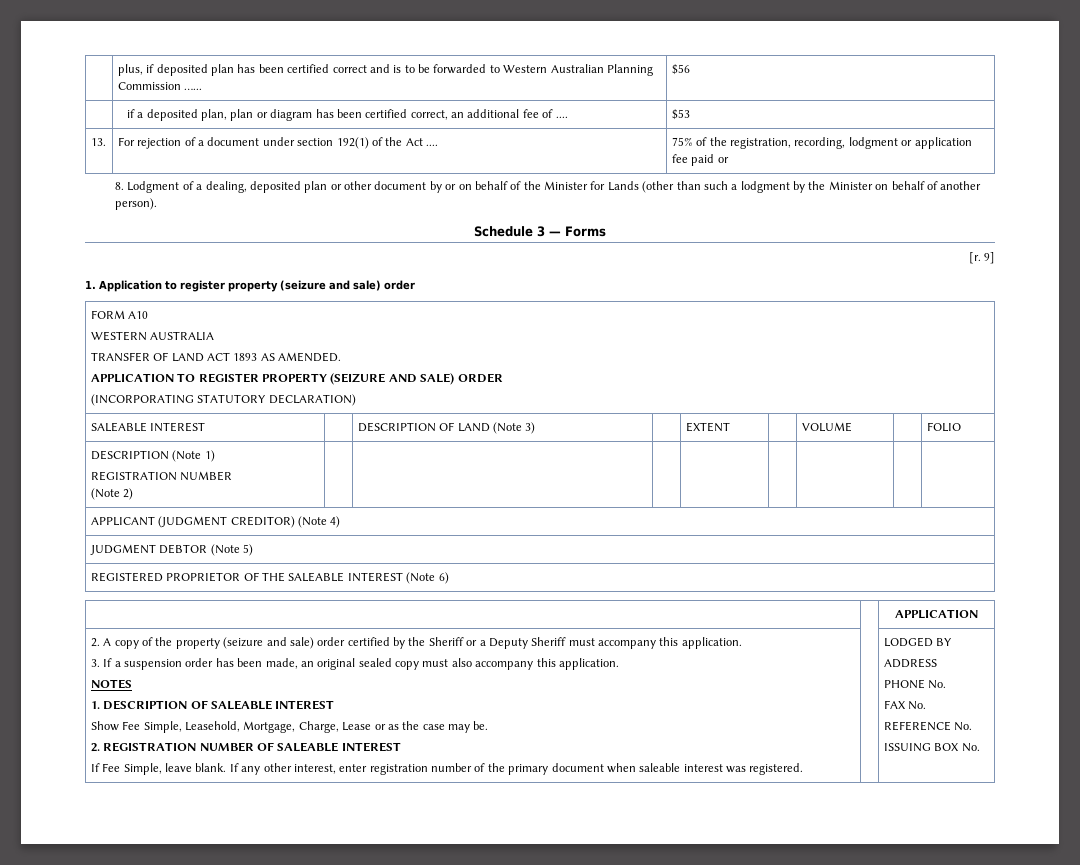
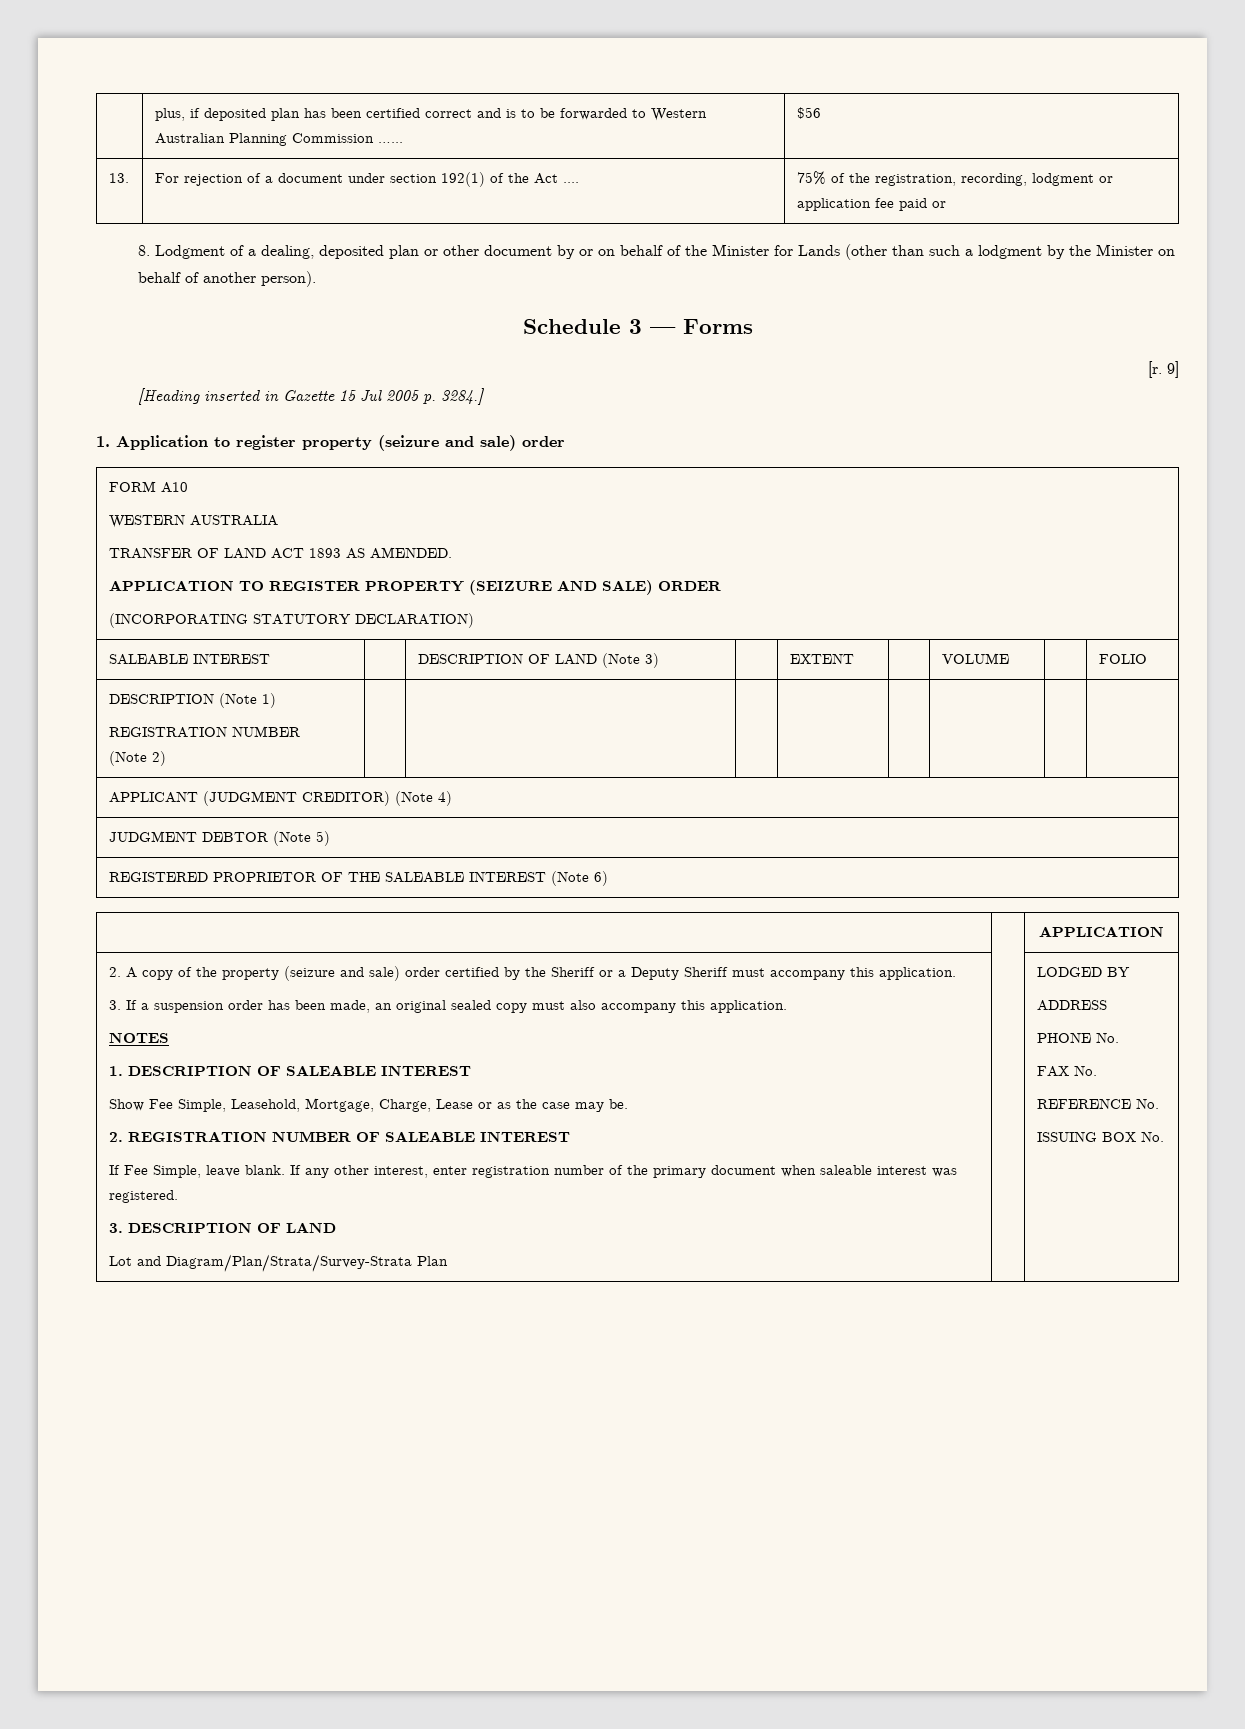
[126,109,568,121] [671,109,690,120] // | if a deposited plan, plan or diagram has been certified correct, an additional fee of .... | $53 -> (821, 113) none
(995, 258) none -> [137,388,484,405] // [Heading inserted in Gazette 15 Jul 2005 p. 3284.]
(804, 769) none -> [108,1222,336,1233] [108,1254,448,1272] // 3. DESCRIPTION OF LAND // Lot and Diagram/Plan/Strata/Survey-Strata Plan

